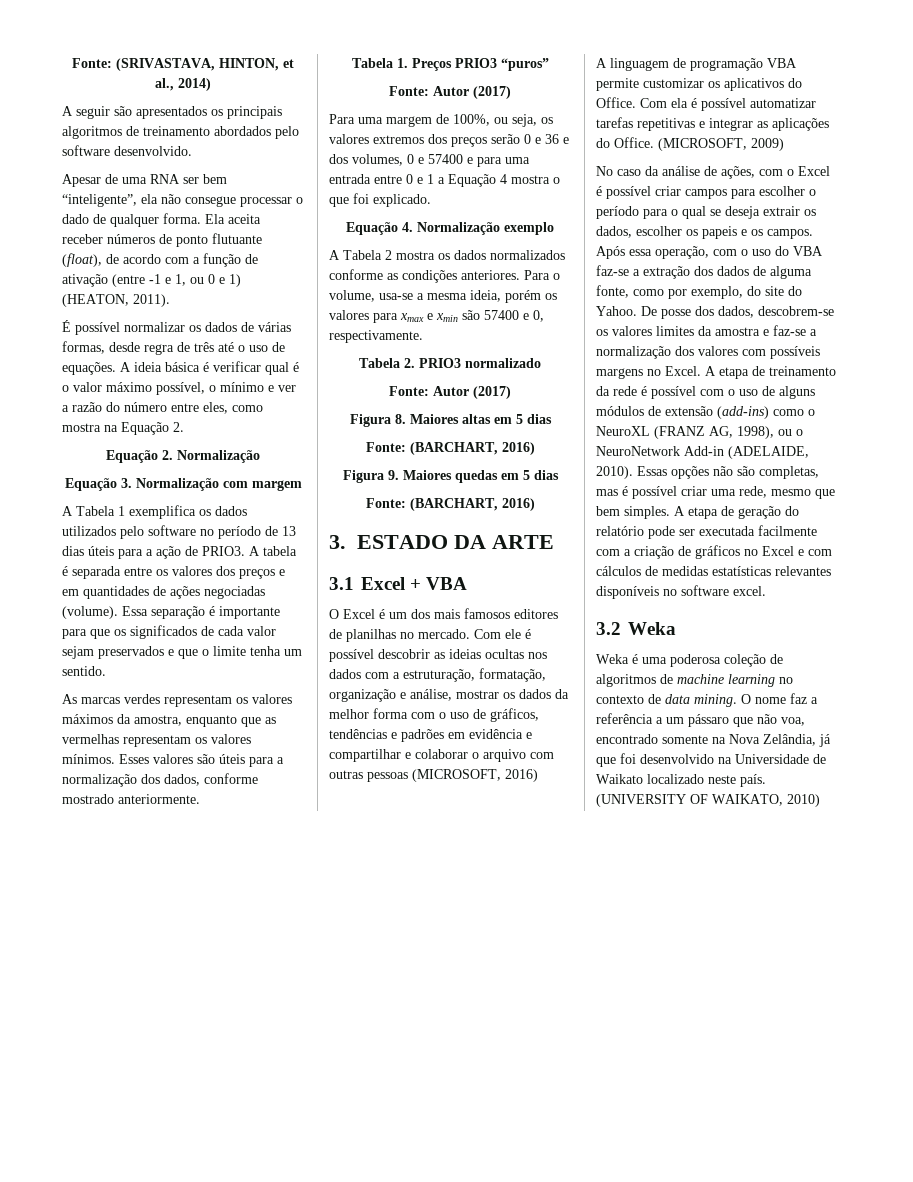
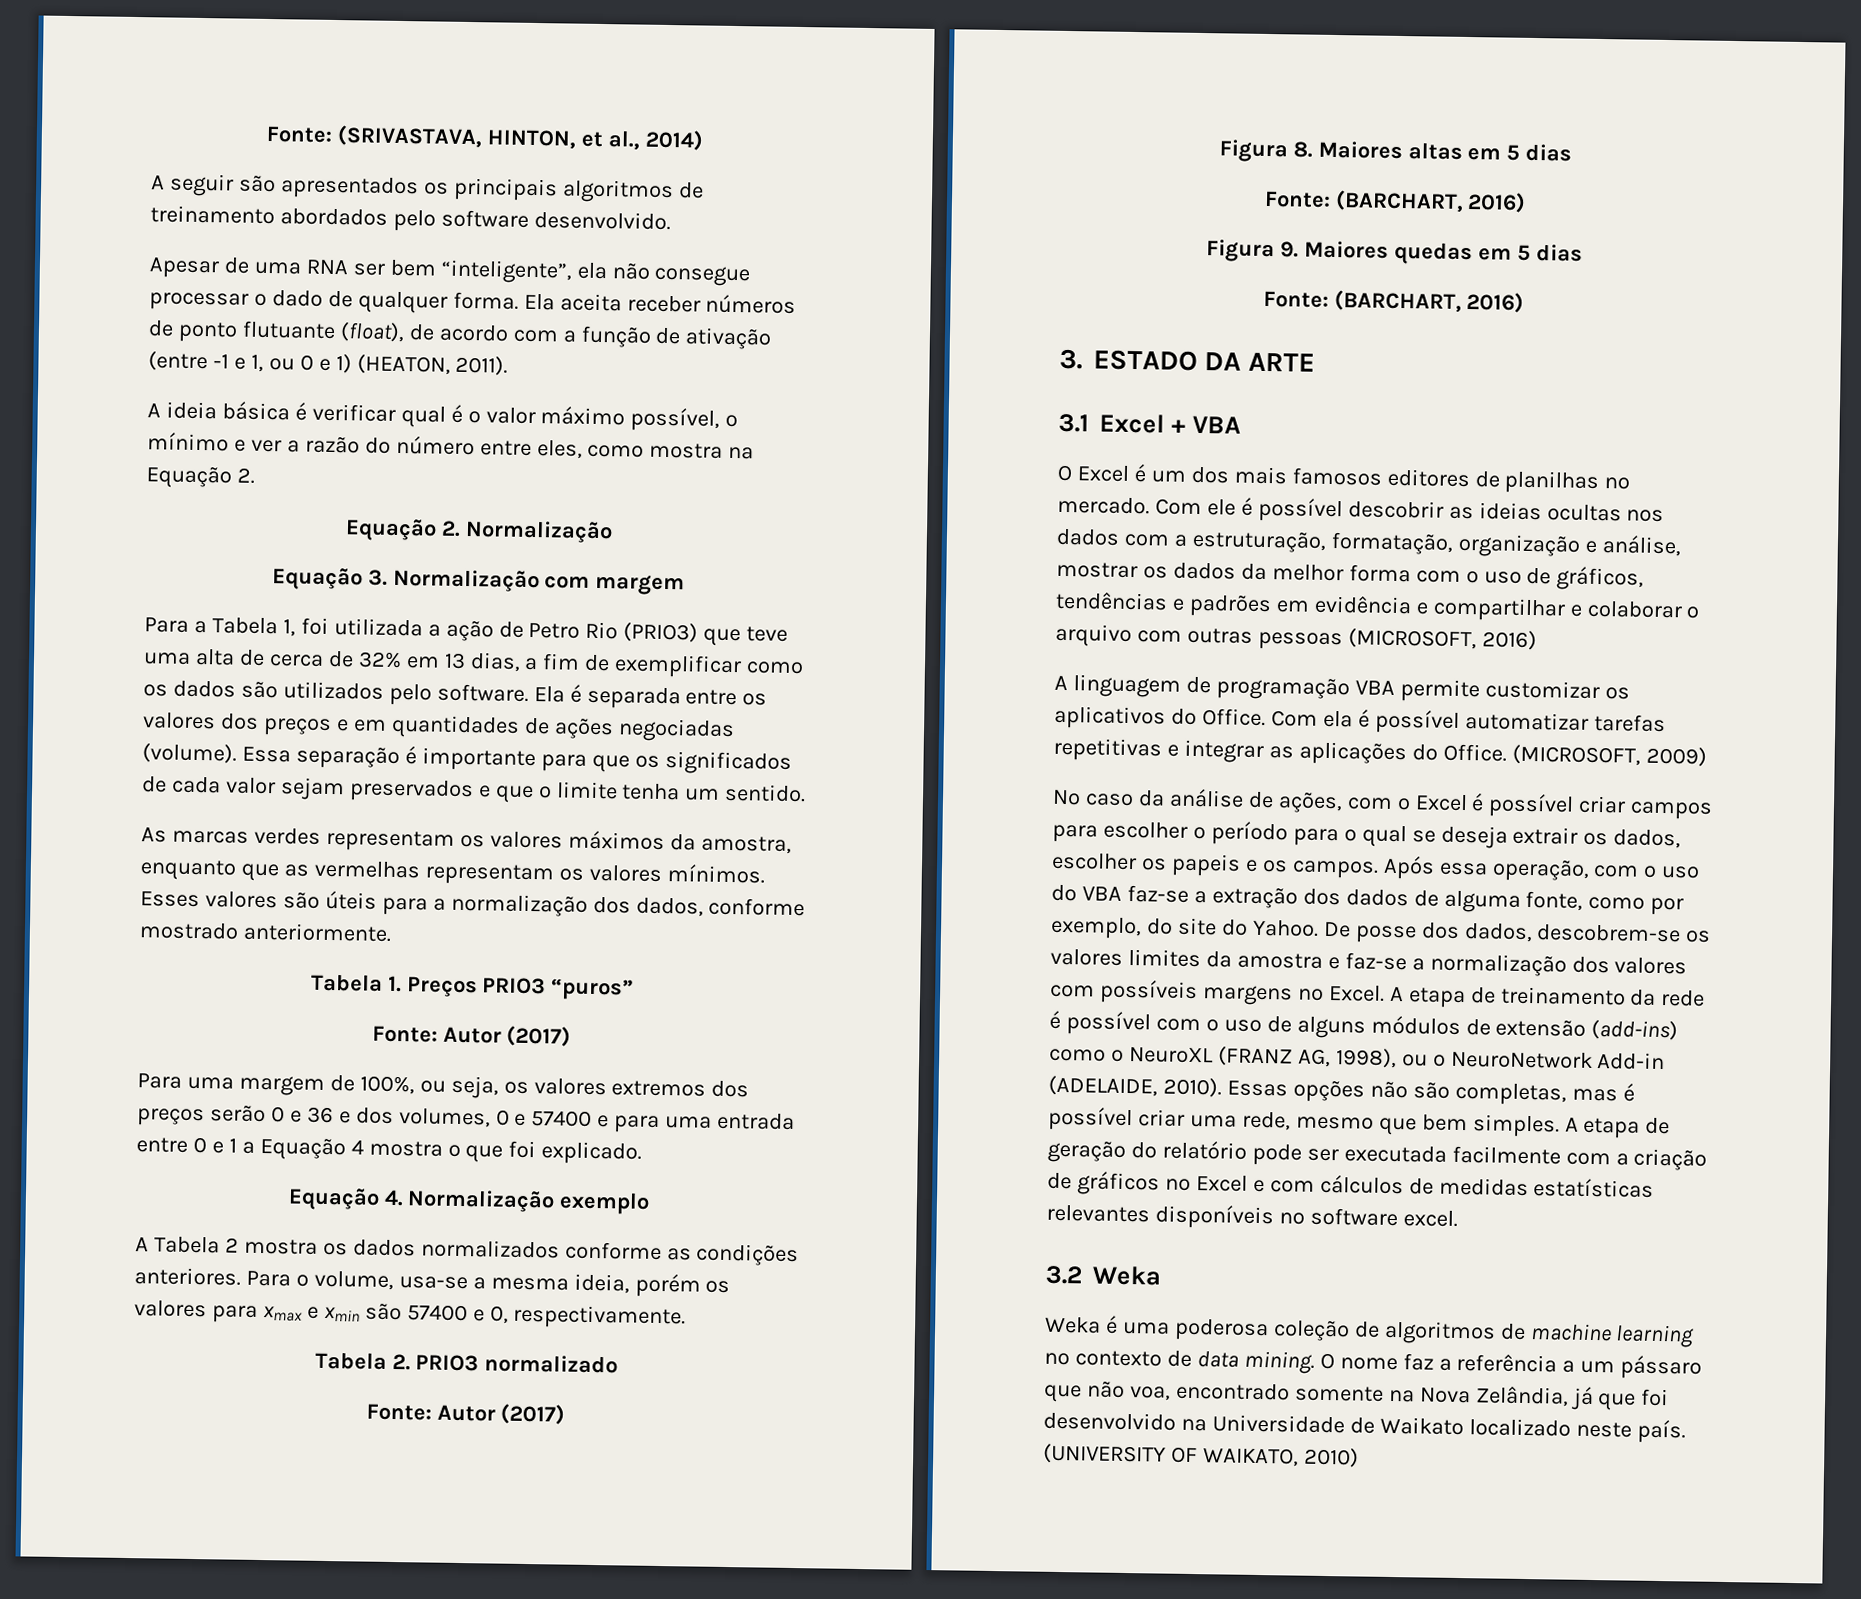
[62,320,291,335] [62,341,285,355] [62,362,116,375] É possível normalizar os dados de várias formas, desde regra de três até o uso de equações. -> (509, 365) none
[62,505,247,519] [62,525,296,539] [62,546,297,559] A Tabela 1 exemplifica os dados utilizados pelo software no período de 13 dias úteis para a ação de PRIO3. A tabela -> [144,617,789,647] [143,648,805,679] [143,680,565,706] Para a Tabela 1, foi utilizada a ação de Petro Rio (PRIO3) que teve uma alta de cerca de 32% em 13 dias, a fim de exemplificar como os dados são utilizados pelo software. Ela

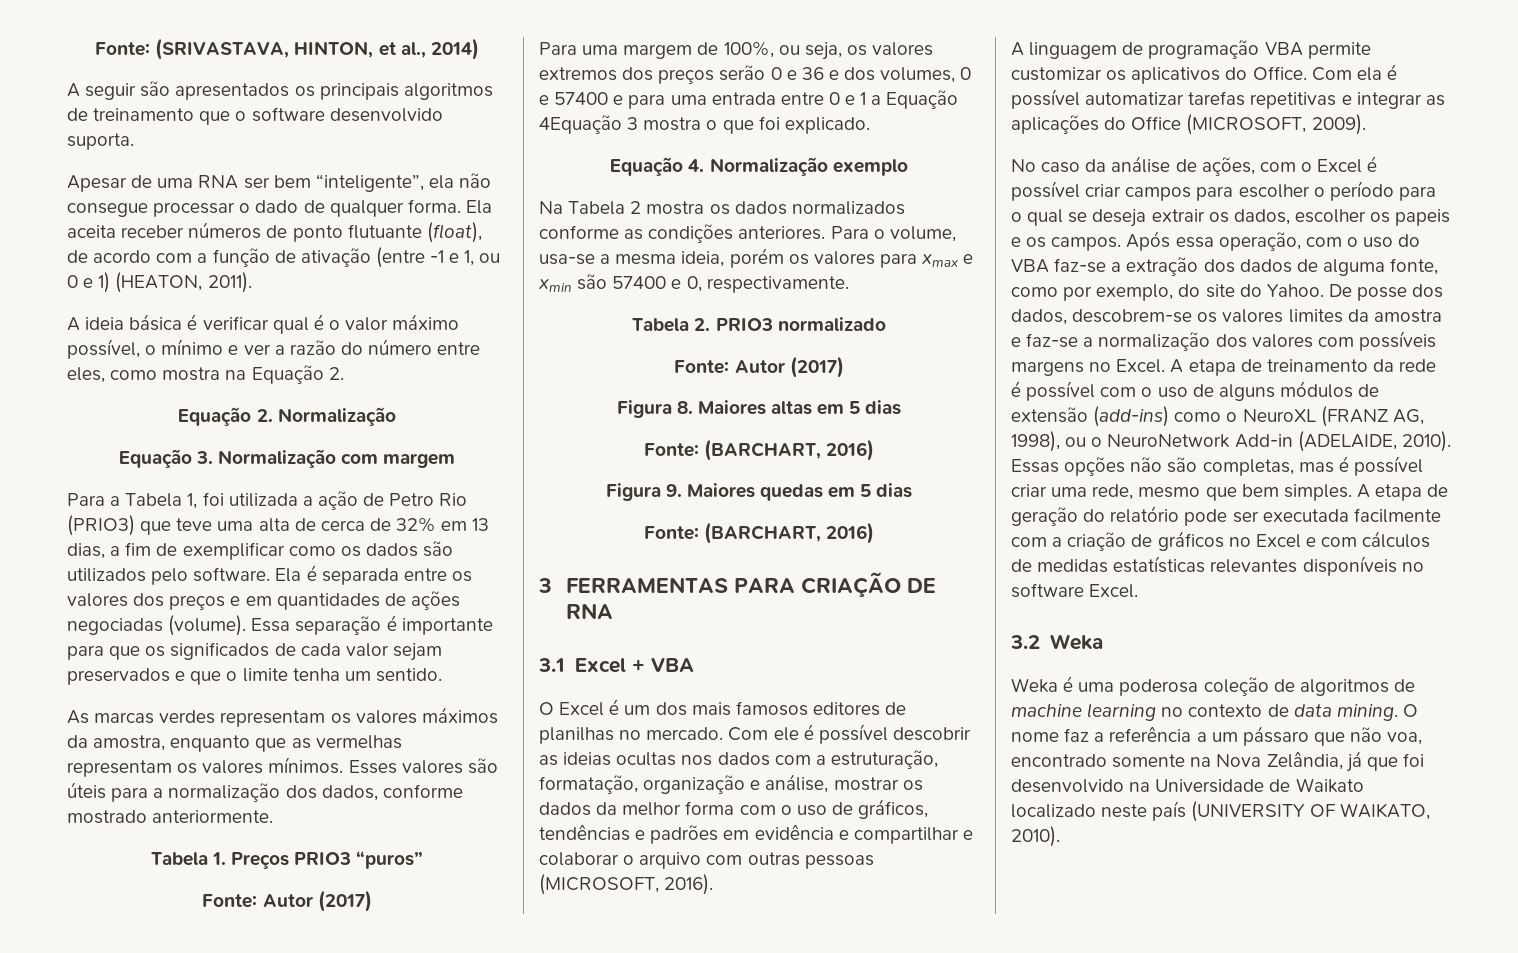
[279,208,671,232] abordados pelo software desenvolvido. -> [199,107,443,125] [67,133,134,150] que o software desenvolvido suporta.
[350,1139,364,1155] 4 -> [539,115,639,134] 4Equação 3
[135,1237,149,1252] A -> [539,201,563,214] Na
[1059,348,1315,372] 3. ESTADO DA ARTE -> [538,572,936,597] [565,603,613,619] 3 FERRAMENTAS PARA CRIAÇÃO DE RNA
[1481,630,1537,651] 2016) -> [664,874,714,895] 2016).
[1442,743,1707,767] Office. (MICROSOFT, 2009) -> [1131,114,1366,135] Office (MICROSOFT, 2009).
[1402,1210,1458,1227] excel. -> [1089,584,1139,598] Excel.
[1636,1419,1686,1444] país. -> [1152,801,1187,821] país
[1303,1447,1359,1468] 2010) -> [1011,826,1060,847] 2010).

